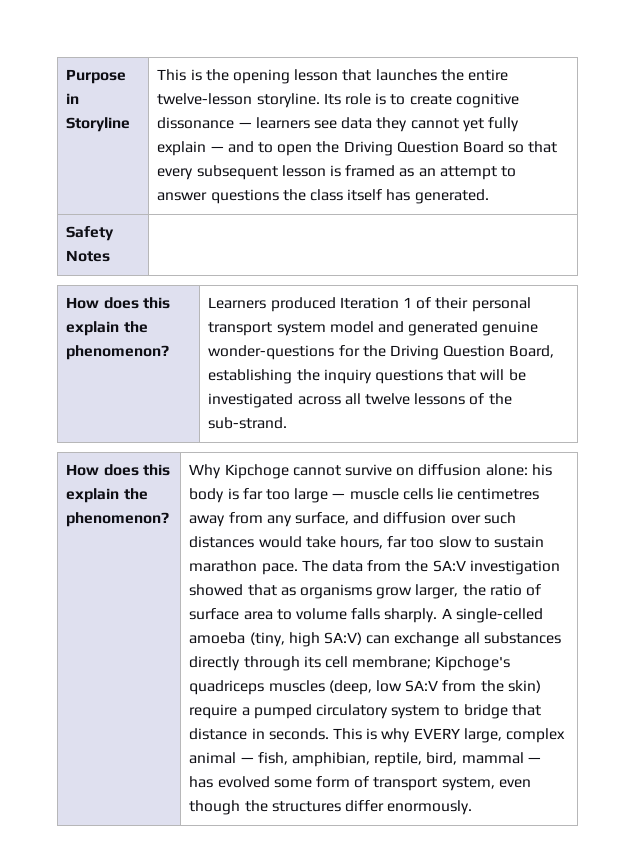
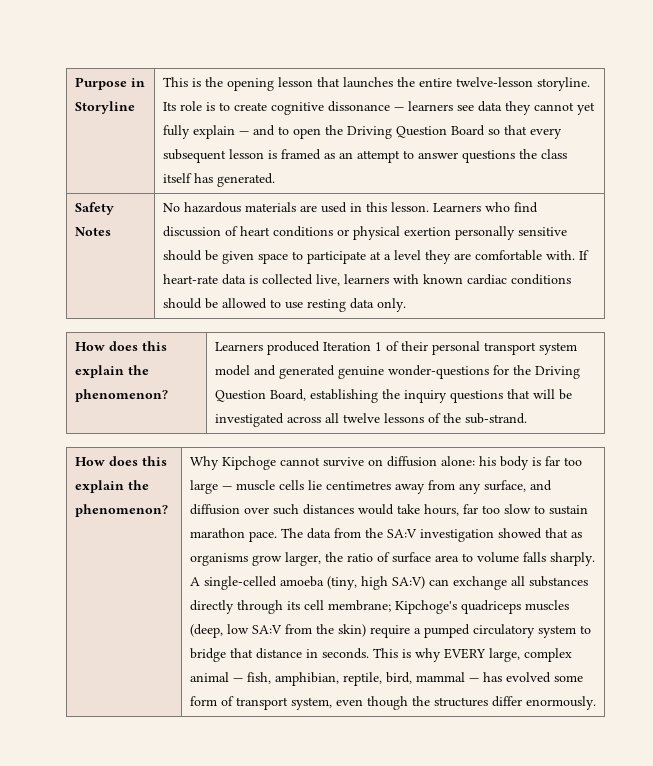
(111, 256) none -> [162,202,538,213] [162,226,567,240] [162,250,589,264] [162,274,571,286] [162,298,406,312] No hazardous materials are used in this lesson. Learners who find discussion of heart conditions or physical exertion personally sensitive should be given space to participate at a level they are comfortable with. If heart-rate data is collected live, learners with known cardiac conditions should be allowed to use resting data only.

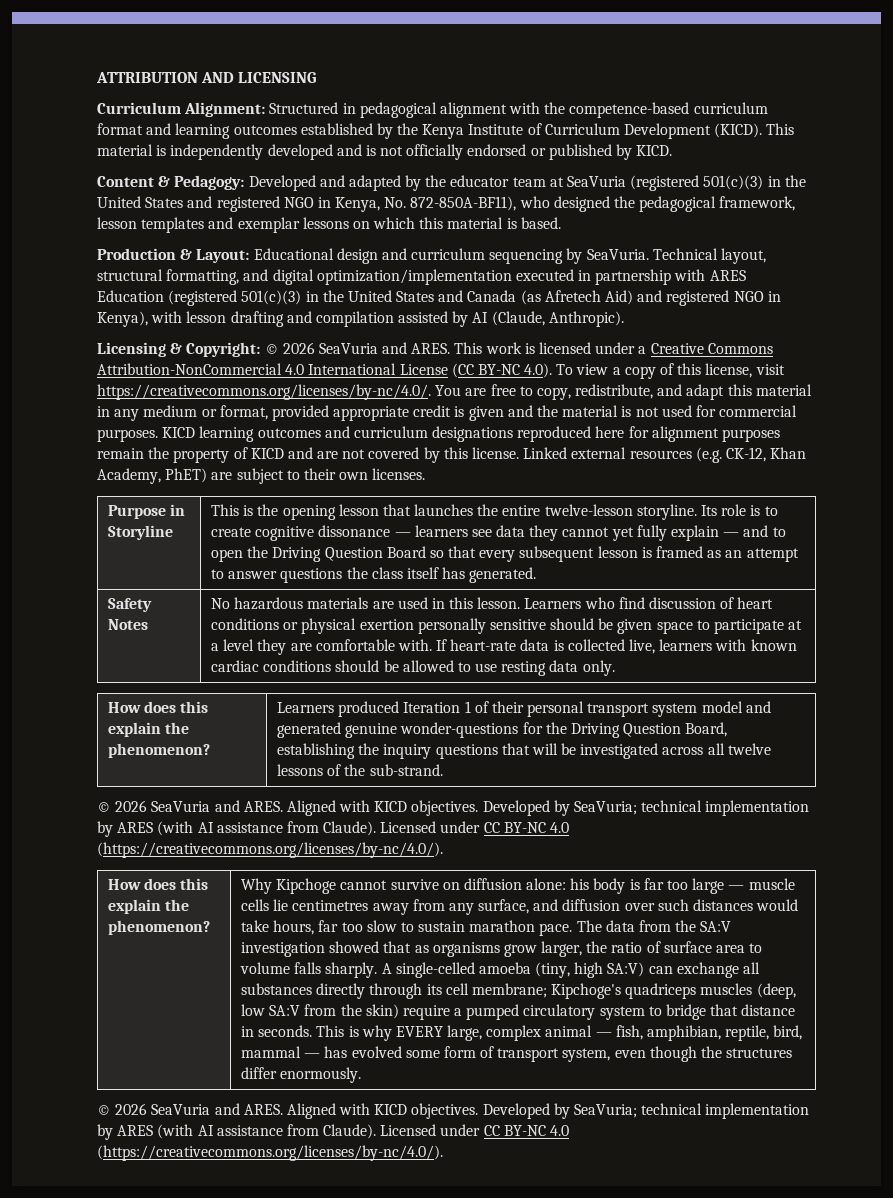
(74, 83) none -> [96,72,317,83] [97,102,768,118] [97,123,795,139] [97,144,673,160] [97,175,806,191] [97,196,796,212] [97,217,561,233] [97,248,767,264] [97,269,746,285] [97,290,781,306] [97,311,624,327] [97,342,773,357] [97,363,785,379] [97,384,812,400] [97,405,798,421] [97,426,781,442] [97,447,807,463] [97,468,426,484] ATTRIBUTION AND LICENSING // Curriculum Alignment: Structured in pedagogical alignment with the competence-based curriculum format and learning outcomes established by the Kenya Institute of Curriculum Development (KICD). This material is independently developed and is not officially endorsed or published by KICD. // Content & Pedagogy: Developed and adapted by the educator team at SeaVuria (registered 501(c)(3) in the United States and registered NGO in Kenya, No. 872-850A-BF11), who designed the pedagogical framework, lesson templates and exemplar lessons on which this material is based. // Production & Layout: Educational design and curriculum sequencing by SeaVuria. Technical layout, structural formatting, and digital optimization/implementation executed in partnership with ARES Education (registered 501(c)(3) in the United States and Canada (as Afretech Aid) and registered NGO in Kenya), with lesson drafting and compilation assisted by AI (Claude, Anthropic). // Licensing & Copyright: © 2026 SeaVuria and ARES. This work is licensed under a Creative Commons Attribution-NonCommercial 4.0 International License (CC BY-NC 4.0). To view a copy of this license, visit https://creativecommons.org/licenses/by-nc/4.0/. You are free to copy, redistribute, and adapt this material in any medium or format, provided appropriate credit is given and the material is not used for commercial purposes. KICD learning outcomes and curriculum designations reproduced here for alignment purposes remain the property of KICD and are not covered by this license. Linked external resources (e.g. CK-12, Khan Academy, PhET) are subject to their own licenses. //
(527, 418) none -> [97,800,810,816] [97,821,570,837] [97,842,443,858] // © 2026 SeaVuria and ARES. Aligned with KICD objectives. Developed by SeaVuria; technical implementation by ARES (with AI assistance from Claude). Licensed under CC BY-NC 4.0 (https://creativecommons.org/licenses/by-nc/4.0/).
(596, 703) none -> [97,1103,810,1119] [97,1124,570,1140] [97,1145,443,1161] // © 2026 SeaVuria and ARES. Aligned with KICD objectives. Developed by SeaVuria; technical implementation by ARES (with AI assistance from Claude). Licensed under CC BY-NC 4.0 (https://creativecommons.org/licenses/by-nc/4.0/).

